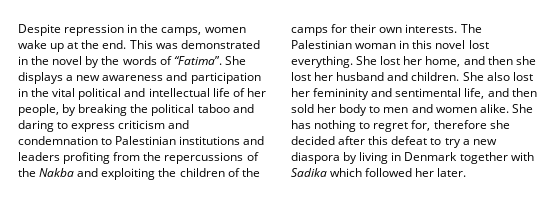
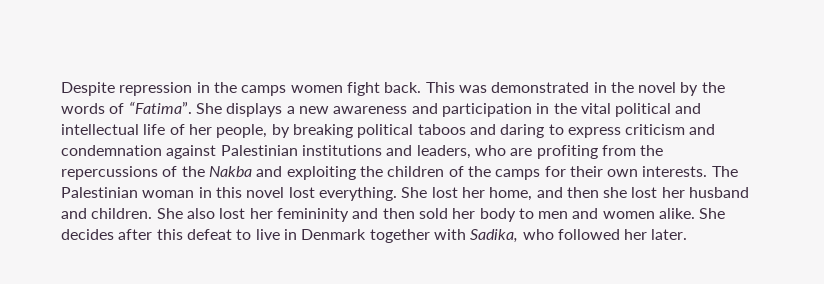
[161,27,246,36] [18,40,127,52] camps, women wake up at the end. -> [241,82,422,96] camps women fight back.
[130,104,230,116] the political taboo -> [357,124,466,138] political taboos
[101,138,113,145] to -> [166,145,217,159] against
[18,152,60,161] leaders -> [416,145,533,159] leaders, who are
[395,88,509,99] sentimental life, and -> (379, 213) none
[291,120,510,132] [291,136,497,148] [291,152,389,164] has nothing to regret for, therefore she decided after this defeat to try a new diaspora by living -> [61,229,280,240] decides after this defeat to live
[291,168,363,177] Sadika which -> [470,229,554,243] Sadika, who

